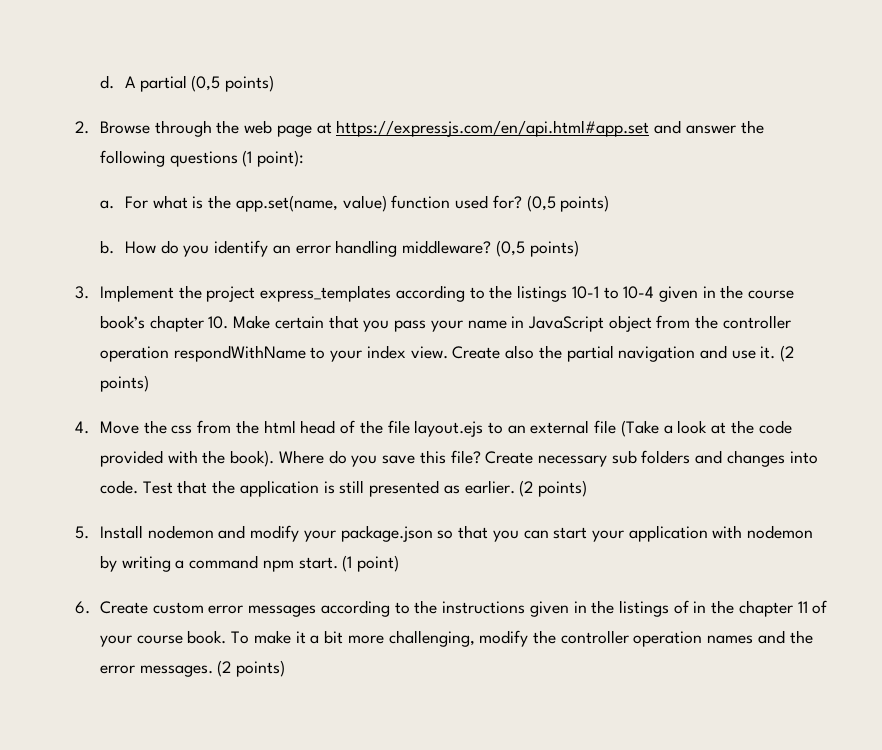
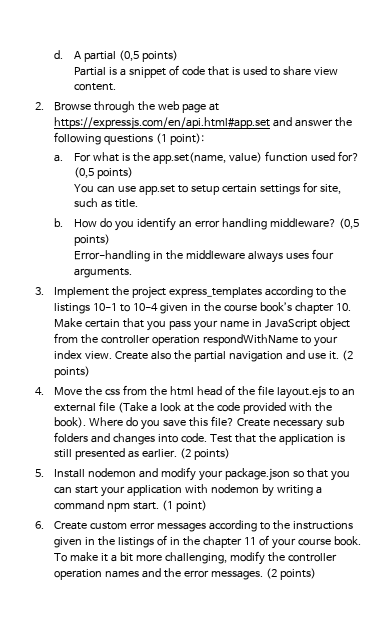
(275, 83) none -> [73,65,338,78] [73,83,116,91] // Partial is a snippet of code that is used to share view content.
(610, 203) none -> [73,182,341,195] [73,198,138,208] // You can use app.set to setup certain settings for site, such as title.
(579, 248) none -> [73,249,334,263] [73,268,132,278] // Error-handling in the middleware always uses four arguments.

